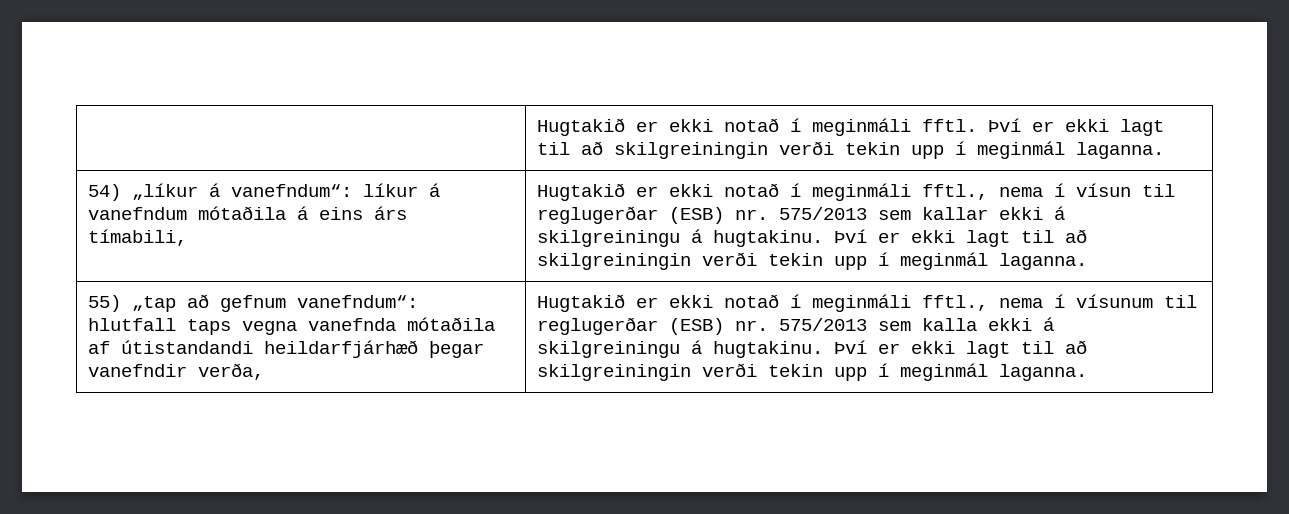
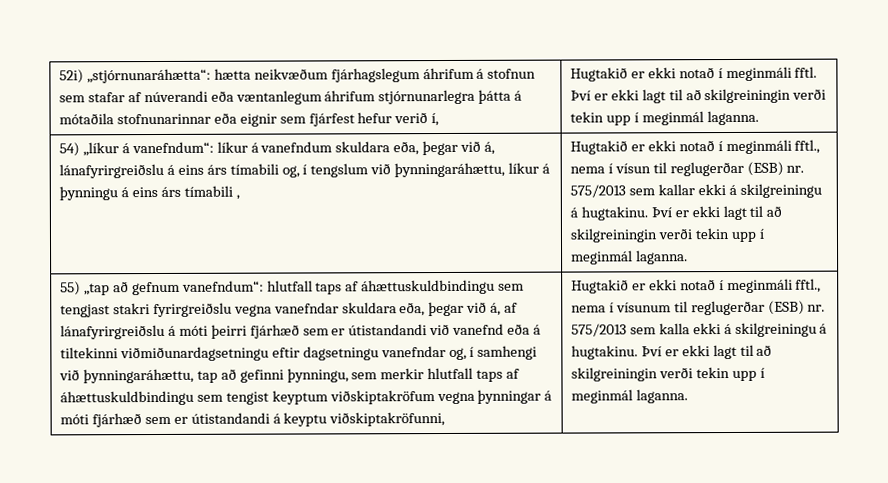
(536, 127) none -> [58,67,537,84] [58,89,523,105] [58,112,440,127] 52i) „stjórnunaráhætta“: hætta neikvæðum fjárhagslegum áhrifum á stofnun sem stafar af núverandi eða væntanlegum áhrifum stjórnunarlegra þátta á mótaðila stofnunarinnar eða eignir sem fjárfest hefur verið í,
[197,206,407,220] [87,229,187,246] mótaðila á eins árs tímabili, -> [335,140,496,156] [58,162,551,179] [58,185,240,201] skuldara eða, þegar við á, lánafyrirgreiðslu á eins árs tímabili og, í tengslum við þynningaráhættu, líkur á þynningu á eins árs tímabili ,
[241,317,495,335] [87,340,484,358] [87,363,264,380] vegna vanefnda mótaðila af útistandandi heildarfjárhæð þegar vanefndir verða, -> [345,279,525,295] [59,301,519,318] [59,323,542,340] [59,345,538,362] [58,367,521,384] [59,389,553,406] [59,411,446,428] af áhættuskuldbindingu sem tengjast stakri fyrirgreiðslu vegna vanefndar skuldara eða, þegar við á, af lánafyrirgreiðslu á móti þeirri fjárhæð sem er útistandandi við vanefnd eða á tiltekinni viðmiðunardagsetningu eftir dagsetningu vanefndar og, í samhengi við þynningaráhættu, tap að gefinni þynningu, sem merkir hlutfall taps af áhættuskuldbindingu sem tengist keyptum viðskiptakröfum vegna þynningar á móti fjárhæð sem er útistandandi á keyptu viðskiptakröfunni,

